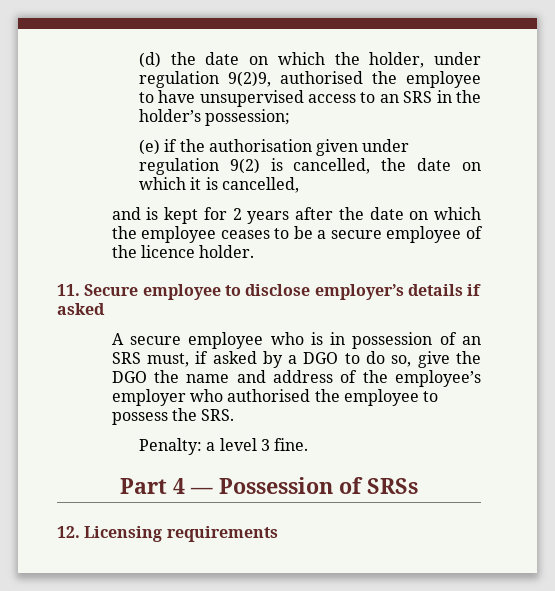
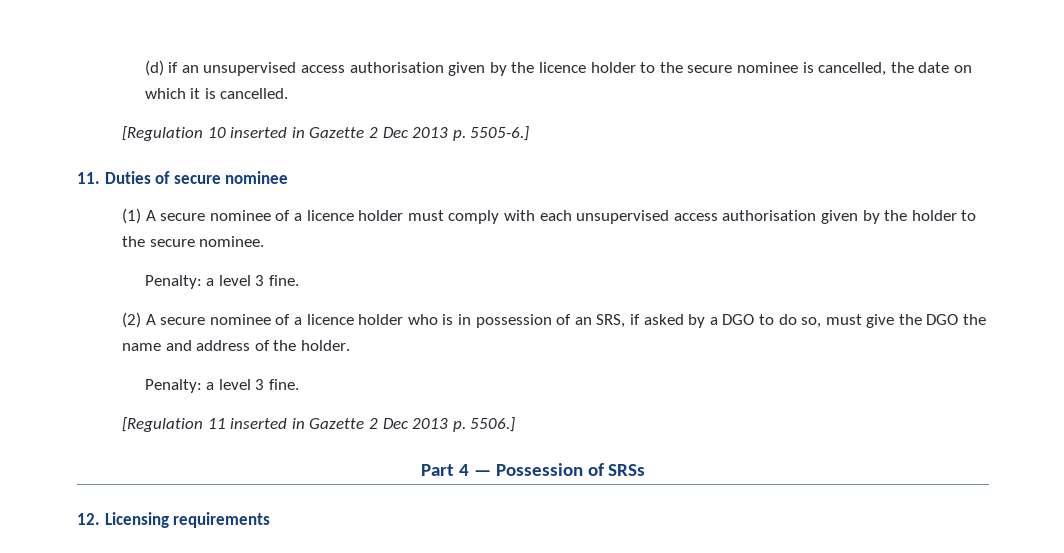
[170,52,482,68] [138,71,482,88] [138,90,481,107] [138,109,291,126] [138,139,410,156] [138,158,260,175] the date on which the holder, under regulation 9(2)9, authorised the employee to have unsupervised access to an SRS in the holder’s possession; // (e) if the authorisation given under regulation 9(2) -> [168,62,798,76] if an unsupervised access authorisation given by the licence holder to the secure nominee
[221,177,299,193] [111,207,482,224] [111,226,484,243] [111,245,255,258] [57,284,482,300] [57,303,105,315] [111,332,264,349] cancelled, // and is kept for 2 years after the date on which the employee ceases to be a secure employee of the licence holder. // 11. Secure employee to disclose employer’s details if asked // A secure employee -> [220,88,289,99] [122,126,530,141] [77,171,289,184] [122,208,977,224] [122,236,265,247] [144,275,300,289] [122,312,404,328] cancelled. // [Regulation 10 inserted in Gazette 2 Dec 2013 p. 5505-6.] // 11. Duties of secure nominee // (1) A secure nominee of a licence holder must comply with each unsupervised access authorisation given by the holder to the secure nominee. // Penalty: a level 3 fine. // (2) A secure nominee of a licence holder
[111,352,189,367] SRS must, -> [596,314,626,328] SRS,
(412, 361) none -> [825,314,862,325] must
[395,370,481,387] [111,389,439,406] [111,408,235,425] [138,438,309,455] employee’s employer who authorised the employee to possess the SRS. // Penalty: a level 3 fine. -> [301,340,351,351] [144,379,300,393] [122,417,516,432] holder. // Penalty: a level 3 fine. // [Regulation 11 inserted in Gazette 2 Dec 2013 p. 5506.]

